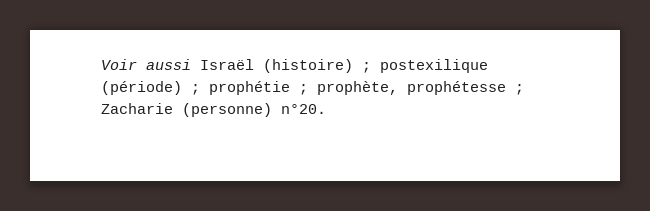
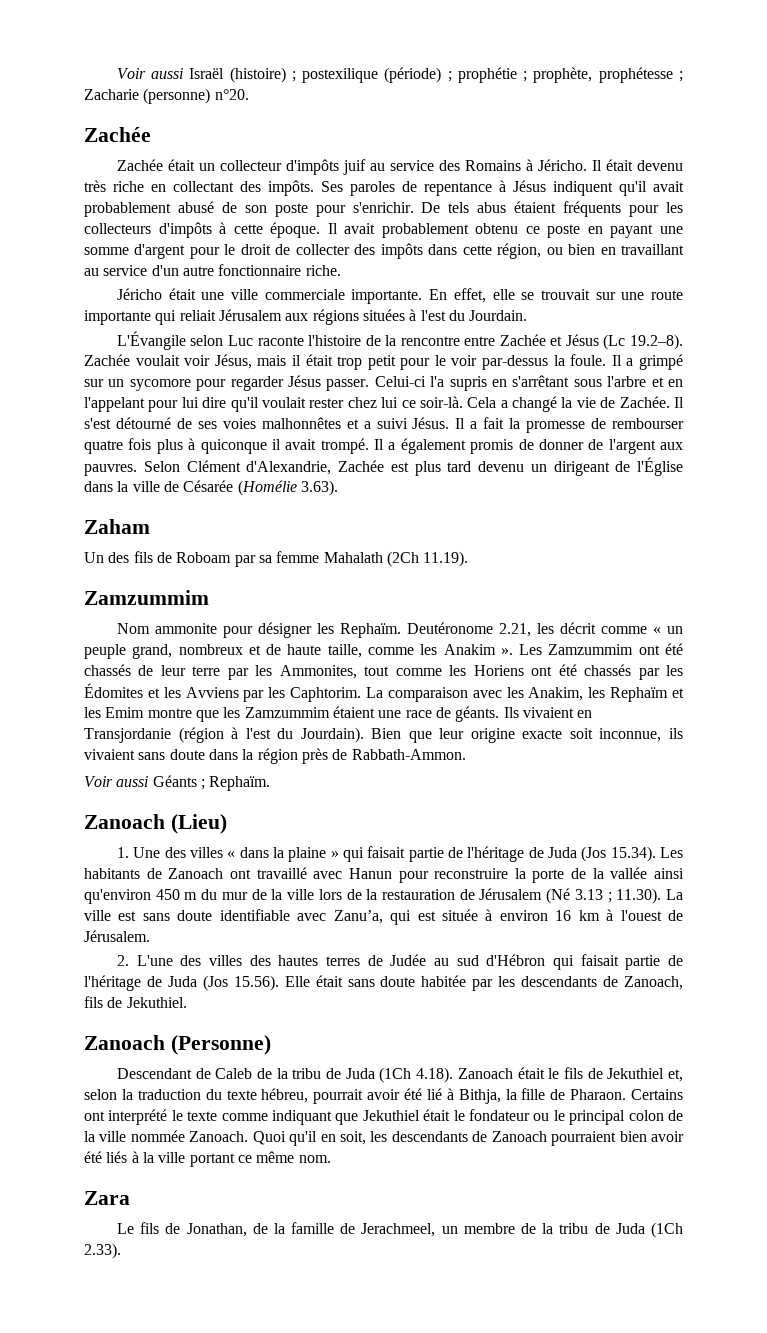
(326, 109) none -> [84,127,151,142] [116,159,684,175] [84,180,684,196] [84,201,683,217] [84,222,684,238] [84,243,685,259] [84,264,341,276] [116,288,683,304] [84,309,528,325] [116,331,684,350] [84,354,683,370] [84,375,683,391] [84,396,685,412] [84,417,684,433] [84,438,683,454] [84,457,683,476] [84,480,338,496] [84,519,150,534] [84,551,469,567] [84,590,209,605] [116,622,683,638] [84,643,683,659] [84,664,684,680] [84,683,684,702] [84,706,593,722] [84,727,684,743] [84,748,466,764] [84,775,271,791] [84,814,227,834] [116,846,683,862] [84,867,684,883] [84,888,683,904] [84,909,683,925] [84,930,150,942] [116,954,683,970] [84,975,684,991] [84,996,187,1008] [84,1035,271,1055] [116,1067,683,1083] [84,1088,683,1104] [84,1109,683,1125] [84,1130,684,1146] [84,1151,331,1167] [84,1191,130,1205] [116,1222,683,1238] [84,1243,121,1259] // Zachée // Zachée était un collecteur d'impôts juif au service des Romains à Jéricho. Il était devenu très riche en collectant des impôts. Ses paroles de repentance à Jésus indiquent qu'il avait probablement abusé de son poste pour s'enrichir. De tels abus étaient fréquents pour les collecteurs d'impôts à cette époque. Il avait probablement obtenu ce poste en payant une somme d'argent pour le droit de collecter des impôts dans cette région, ou bien en travaillant au service d'un autre fonctionnaire riche. // Jéricho était une ville commerciale importante. En effet, elle se trouvait sur une route importante qui reliait Jérusalem aux régions situées à l'est du Jourdain. // L'Évangile selon Luc raconte l'histoire de la rencontre entre Zachée et Jésus (Lc 19.2–8). Zachée voulait voir Jésus, mais il était trop petit pour le voir par-dessus la foule. Il a grimpé sur un sycomore pour regarder Jésus passer. Celui-ci l'a supris en s'arrêtant sous l'arbre et en l'appelant pour lui dire qu'il voulait rester chez lui ce soir-là. Cela a changé la vie de Zachée. Il s'est détourné de ses voies malhonnêtes et a suivi Jésus. Il a fait la promesse de rembourser quatre fois plus à quiconque il avait trompé. Il a également promis de donner de l'argent aux pauvres. Selon Clément d'Alexandrie, Zachée est plus tard devenu un dirigeant de l'Église dans la ville de Césarée (Homélie 3.63). // Zaham // Un des fils de Roboam par sa femme Mahalath (2Ch 11.19). // Zamzummim // Nom ammonite pour désigner les Rephaïm. Deutéronome 2.21, les décrit comme « un peuple grand, nombreux et de haute taille, comme les Anakim ». Les Zamzummim ont été chassés de leur terre par les Ammonites, tout comme les Horiens ont été chassés par les Édomites et les Avviens par les Caphtorim. La comparaison avec les Anakim, les Rephaïm et les Emim montre que les Zamzummim étaient une race de géants. Ils vivaient en Transjordanie (région à l'est du Jourdain). Bien que leur origine exacte soit inconnue, ils vivaient sans doute dans la région près de Rabbath-Ammon. // Voir aussi Géants ; Rephaïm. // Zanoach (Lieu) // 1. Une des villes « dans la plaine » qui faisait partie de l'héritage de Juda (Jos 15.34). Les habitants de Zanoach ont travaillé avec Hanun pour reconstruire la porte de la vallée ainsi qu'environ 450 m du mur de la ville lors de la restauration de Jérusalem (Né 3.13 ; 11.30). La ville est sans doute identifiable avec Zanu’a, qui est située à environ 16 km à l'ouest de Jérusalem. // 2. L'une des villes des hautes terres de Judée au sud d'Hébron qui faisait partie de l'héritage de Juda (Jos 15.56). Elle était sans doute habitée par les descendants de Zanoach, fils de Jekuthiel. // Zanoach (Personne) // Descendant de Caleb de la tribu de Juda (1Ch 4.18). Zanoach était le fils de Jekuthiel et, selon la traduction du texte hébreu, pourrait avoir été lié à Bithja, la fille de Pharaon. Certains ont interprété le texte comme indiquant que Jekuthiel était le fondateur ou le principal colon de la ville nommée Zanoach. Quoi qu'il en soit, les descendants de Zanoach pourraient bien avoir été liés à la ville portant ce même nom. // Zara // Le fils de Jonathan, de la famille de Jerachmeel, un membre de la tribu de Juda (1Ch 2.33).

